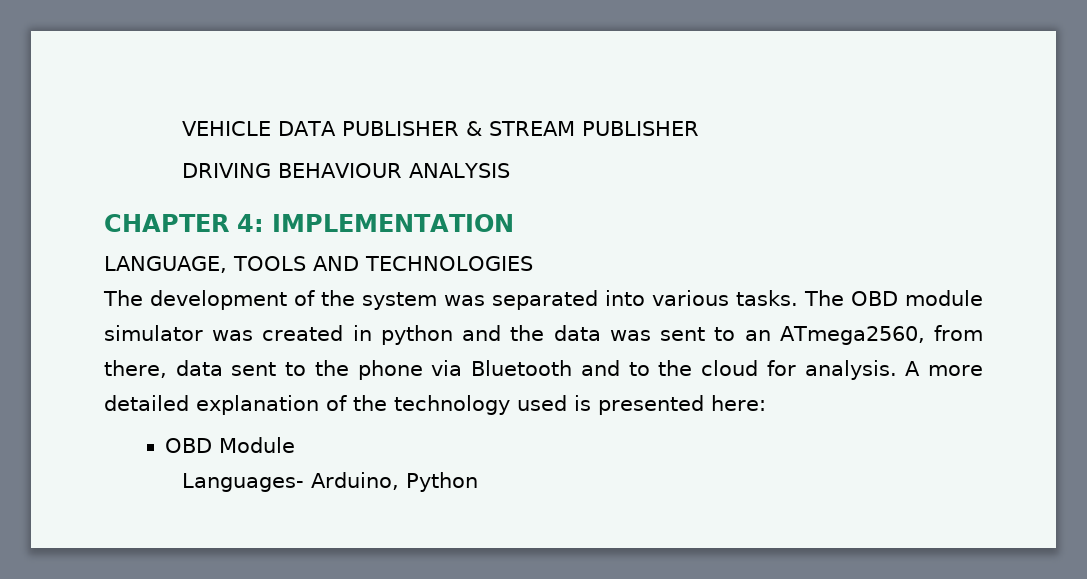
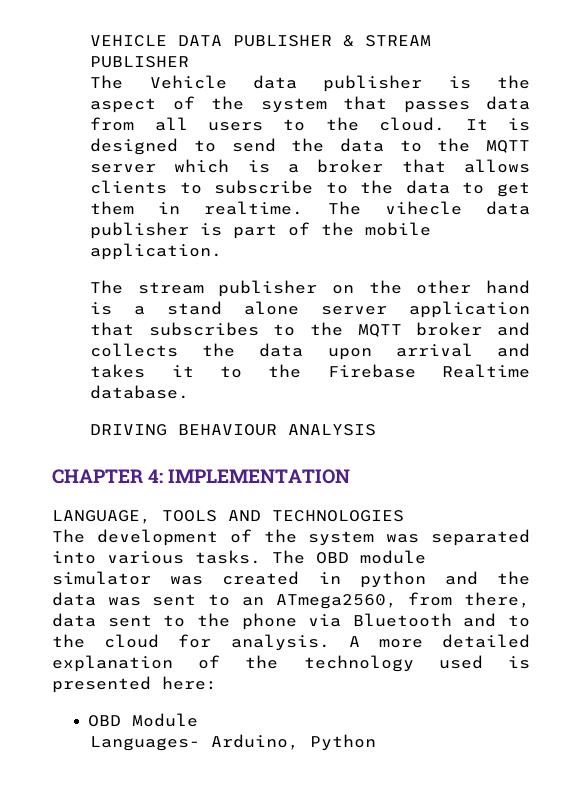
(699, 128) none -> [90,75,530,92] [90,96,530,113] [90,117,530,131] [90,138,530,155] [90,159,530,173] [90,180,530,197] [90,201,530,215] [90,222,432,239] [90,243,223,260] [90,280,530,297] [90,301,530,318] [90,322,530,337] [90,343,530,360] [90,364,530,378] [90,385,190,399] // The Vehicle data publisher is the aspect of the system that passes data from all users to the cloud. It is designed to send the data to the MQTT server which is a broker that allows clients to subscribe to the data to get them in realtime. The vihecle data publisher is part of the mobile application. // The stream publisher on the other hand is a stand alone server application that subscribes to the MQTT broker and collects the data upon arrival and takes it to the Firebase Realtime database.

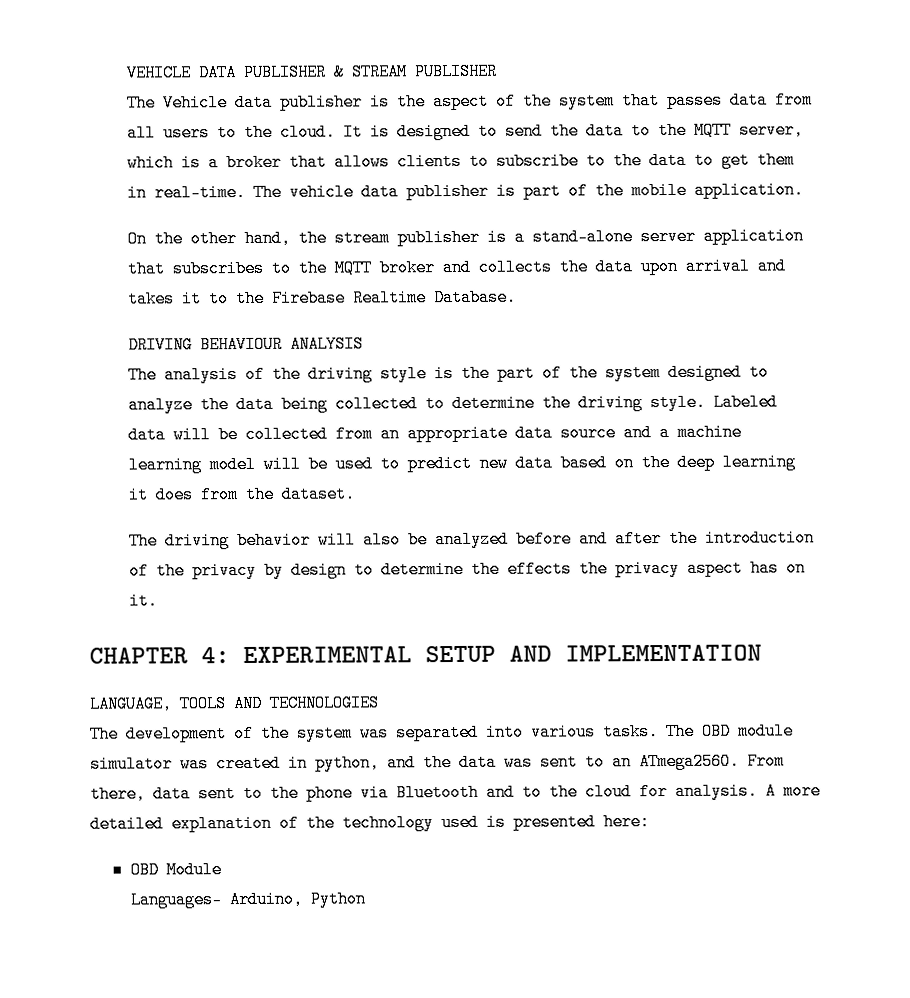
[90,164,157,173] server -> [738,121,804,139] server,
[204,201,462,215] realtime. The vihecle -> [153,183,354,202] real-time. The vehicle
[90,280,530,297] [90,301,300,315] The stream publisher on the other hand is a stand alone -> [126,228,633,248] On the other hand, the stream publisher is a stand-alone
[90,385,190,399] database. -> [433,288,517,307] Database.
(377, 430) none -> [127,363,769,384] [127,393,778,414] [127,423,742,444] [127,453,796,474] [127,485,356,504] [128,529,815,550] [128,559,806,580] [128,592,158,610] // The analysis of the driving style is the part of the system designed to analyze the data being collected to determine the driving style. Labeled data will be collected from an appropriate data source and a machine learning model will be used to predict new data based on the deep learning it does from the dataset. // The driving behavior will also be analyzed before and after the introduction of the privacy by design to determine the effects the privacy aspect has on it.
(164, 476) none -> [243,645,552,663] EXPERIMENTAL SETUP AND
[359,571,426,588] python -> [315,754,380,772] python,
[275,592,453,609] ATmega2560, from -> [639,752,785,771] ATmega2560. From

